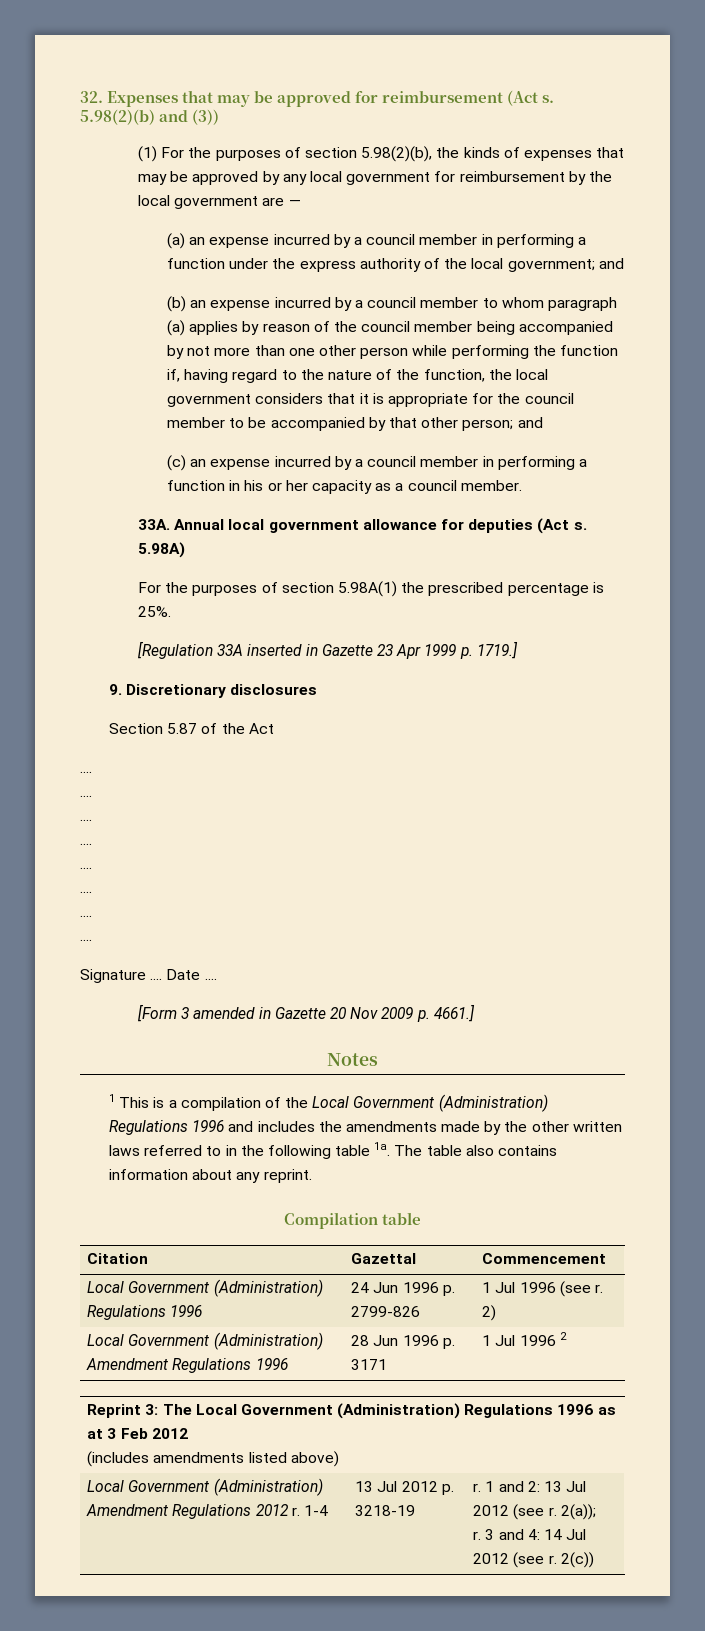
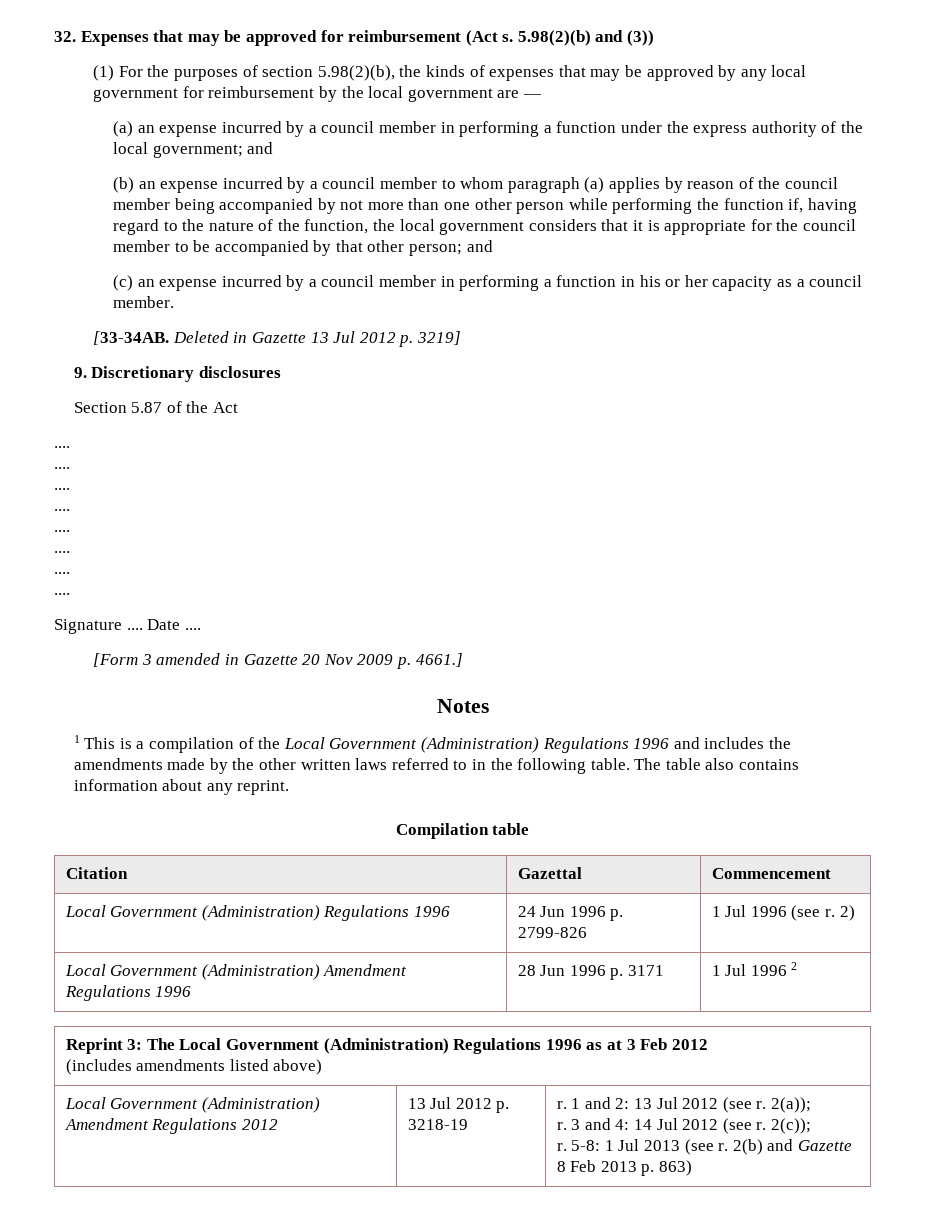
[138,518,587,534] [138,542,186,558] [138,581,604,597] [138,606,172,617] [138,641,518,659] 33A. Annual local government allowance for deputies (Act s. 5.98A) // For the purposes of section 5.98A(1) the prescribed percentage is 25%. // [Regulation 33A inserted in Gazette 23 Apr 1999 p. 1719.] -> [93,331,461,347] [33-34AB. Deleted in Gazette 13 Jul 2012 p. 3219]
[335,1142,391,1156] table 1a. -> [590,758,630,770] table.
[291,1505,328,1516] r. 1-4 -> (278, 1124) none
[560,1552,594,1568] 2(c)) -> [770,1118,811,1134] [556,1139,852,1155] [556,1160,693,1176] 2(c)); // r. 5-8: 1 Jul 2013 (see r. 2(b) and Gazette 8 Feb 2013 p. 863)

